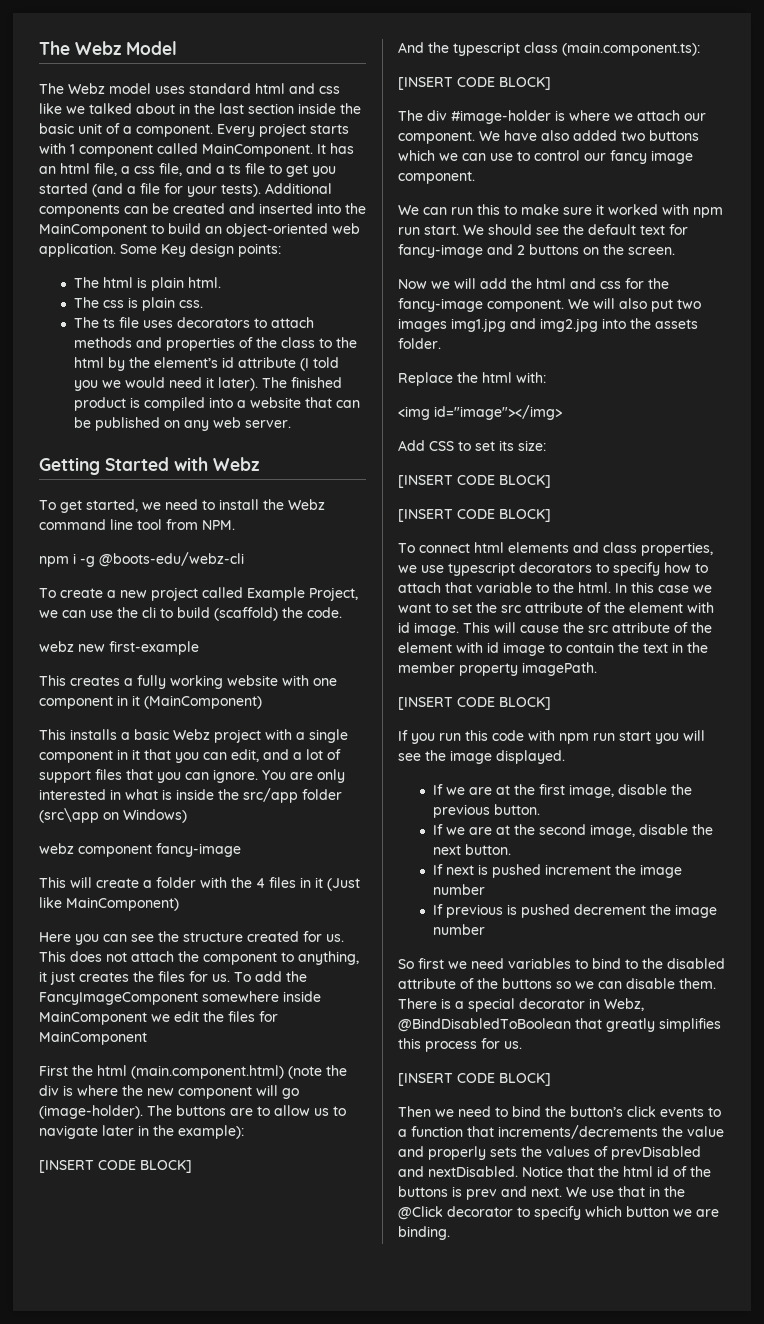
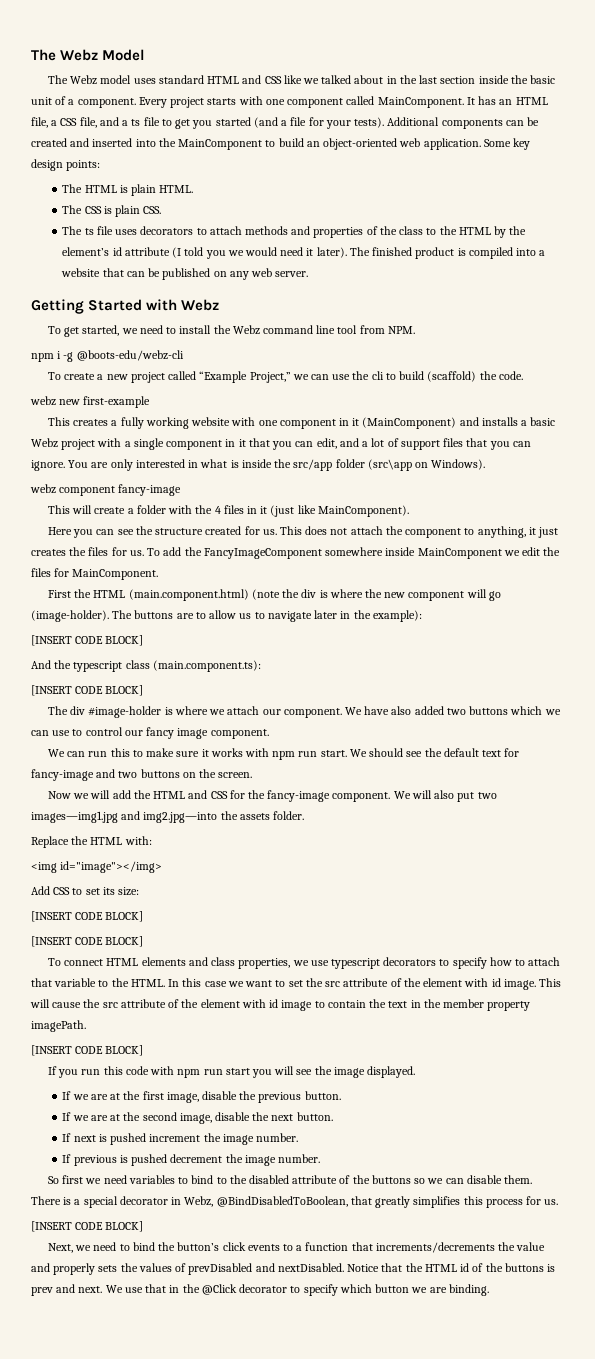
[255,83,340,94] html and css -> [207,75,282,84] HTML and CSS
[70,144,75,154] 1 -> [265,99,285,105] one
[60,163,90,174] html -> [515,97,548,105] HTML
[134,166,155,174] css -> [60,118,78,126] CSS
[161,244,186,257] Key -> [513,138,531,150] key
[102,277,221,291] [73,297,203,311] html is plain html. // The css is plain css. -> [84,184,194,196] [62,205,162,217] HTML is plain HTML. // The CSS is plain CSS.
[73,357,104,368] html -> [458,227,491,235] HTML
[247,587,358,601] Example Project, -> [199,371,291,383] “Example Project,”
[39,729,66,740] // This -> [459,417,479,426] and
[123,809,187,823] Windows) -> [431,459,486,470] Windows).
[327,878,360,891] [39,897,179,911] (Just like MainComponent) -> [270,505,409,517] (just like MainComponent).
[39,1031,147,1045] MainComponent -> [72,569,159,580] MainComponent.
[97,1065,127,1076] html -> [93,590,126,598] HTML
[608,204,658,215] worked -> [210,748,243,757] works
[517,245,525,255] 2 -> [118,771,138,778] two
[536,278,621,289] html and css -> [153,790,228,799] HTML and CSS
[398,318,626,332] images img1.jpg and img2.jpg into -> [31,811,218,823] images—img1.jpg and img2.jpg—into
[482,372,512,383] html -> [90,837,123,845] HTML
[474,542,504,553] html -> [106,958,139,966] HTML
[578,582,611,593] html. -> [130,979,165,987] HTML.
[432,884,485,895] number -> [255,1133,298,1142] number.
[432,924,485,935] number -> [277,1154,320,1163] number.
[398,1018,571,1032] @BindDisabledToBoolean -> [216,1196,348,1207] @BindDisabledToBoolean,
[398,1106,431,1117] Then -> [47,1243,73,1253] Next,
[623,1166,653,1177] html -> [424,1264,457,1272] HTML

